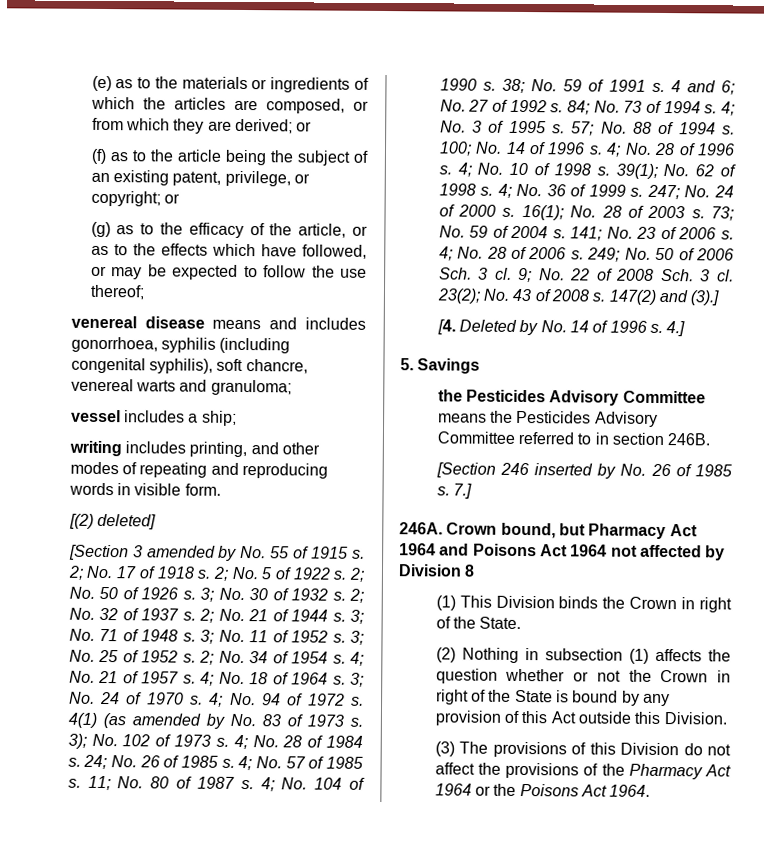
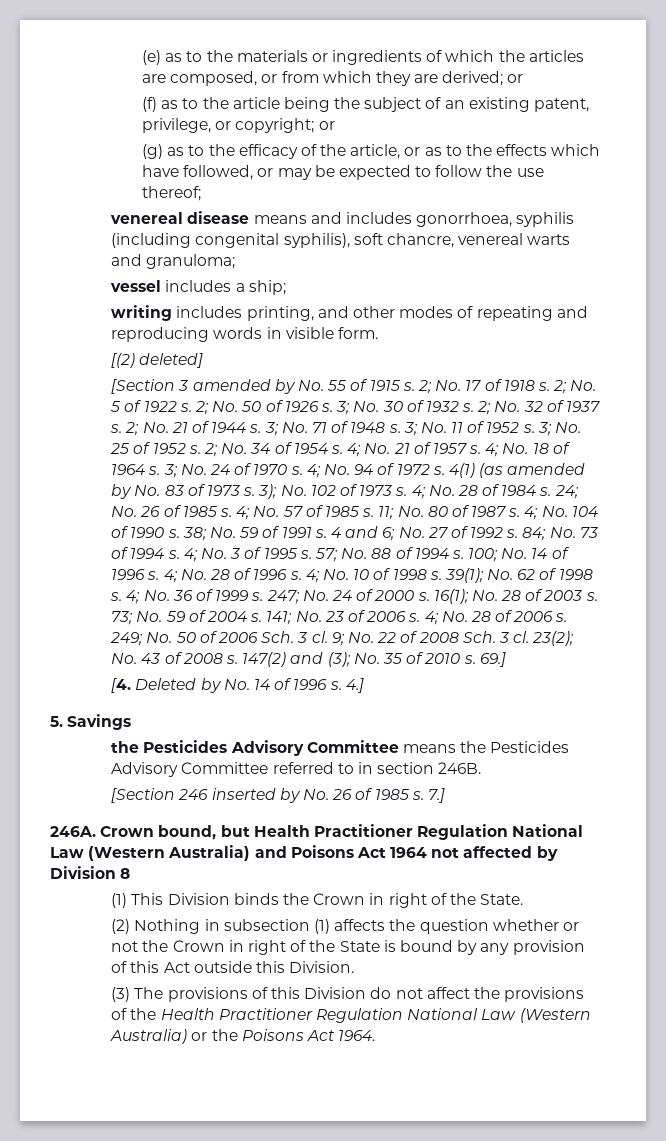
[690,290,721,306] (3).] -> [327,652,506,667] (3); No. 35 of 2010 s. 69.]
[588,523,698,540] [399,543,436,556] Pharmacy Act 1964 -> [253,824,584,840] [50,845,251,861] Health Practitioner Regulation National Law (Western Australia)
[628,763,731,780] [434,783,472,796] Pharmacy Act 1964 -> [160,1008,591,1023] [110,1029,188,1044] Health Practitioner Regulation National Law (Western Australia)

